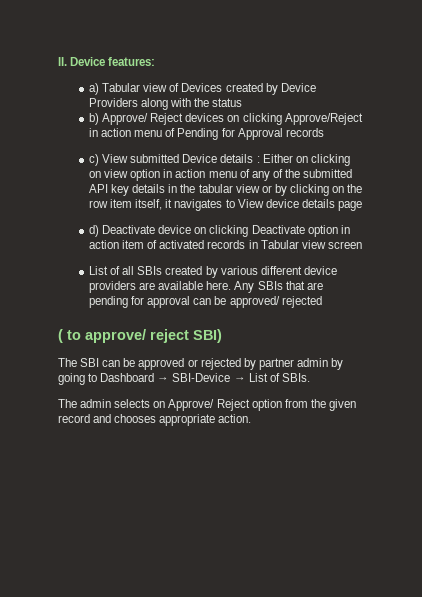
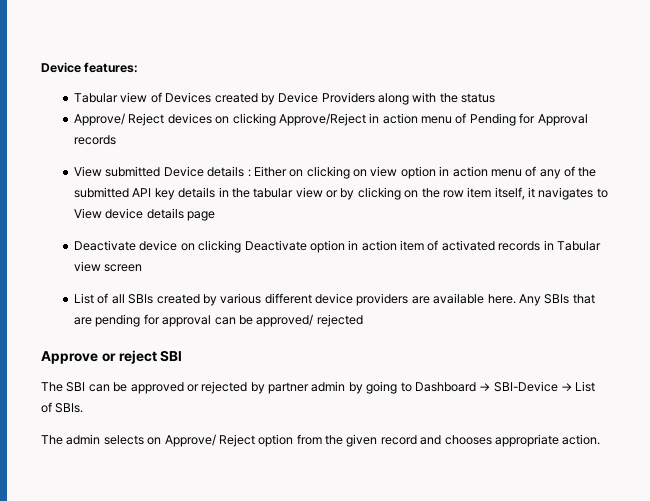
[58,57,67,66] II. -> (41, 67) none
[88,83,99,95] a) -> (139, 67) none
[88,113,99,125] b) -> (496, 98) none
[88,154,99,166] c) -> (116, 140) none
[88,225,99,237] d) -> (216, 216) none
[58,329,222,343] ( to approve/ reject SBI) -> [41,350,183,364] Approve or reject SBI

